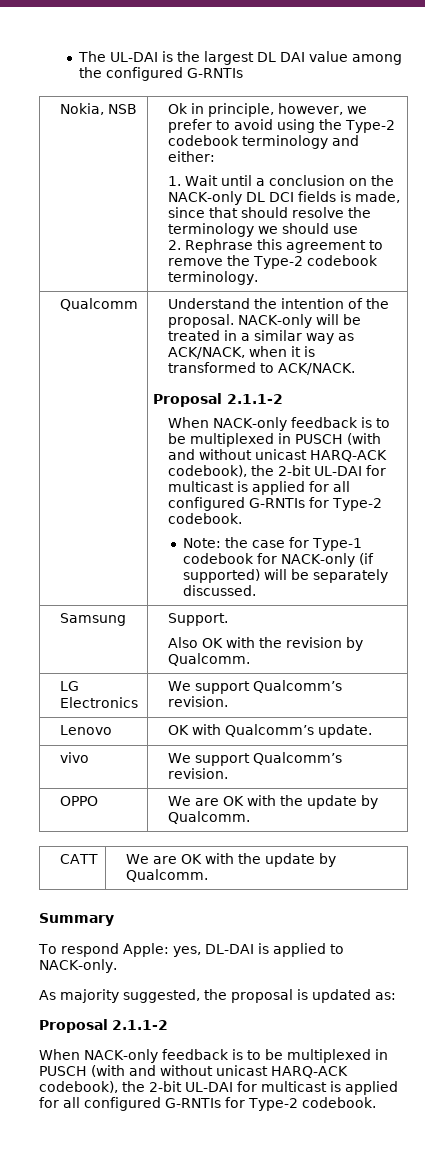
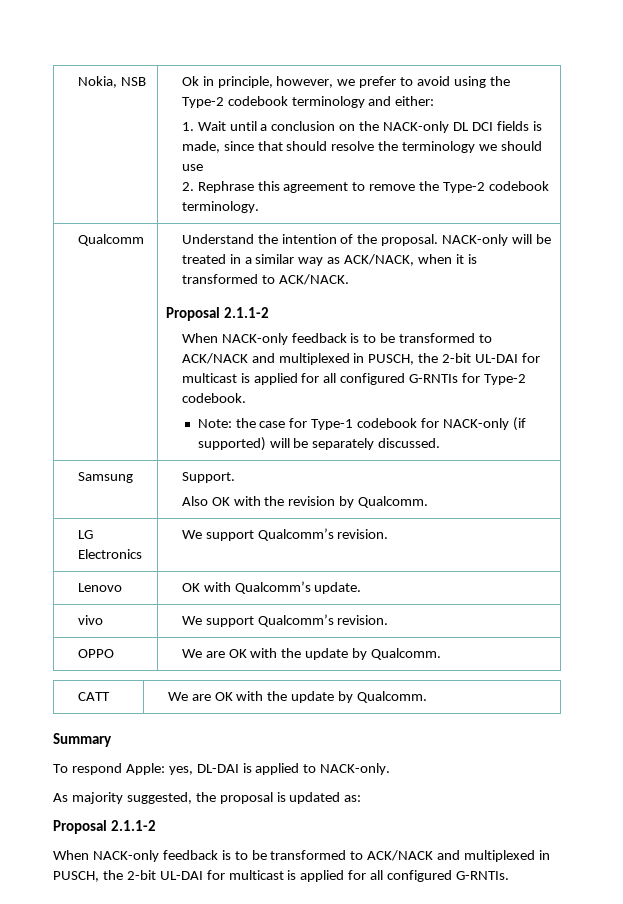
[77,51,402,65] [78,67,243,81] The UL-DAI is the largest DL DAI value among the configured G-RNTIs // -> (77, 82) none
[190,433,382,447] [168,449,388,462] [168,465,248,477] multiplexed in PUSCH (with and without unicast HARQ-ACK codebook), -> [399,333,493,343] [181,353,415,365] transformed to ACK/NACK and multiplexed in PUSCH,
[286,1049,388,1063] [39,1065,348,1078] [39,1081,118,1093] multiplexed in PUSCH (with and without unicast HARQ-ACK codebook), -> [270,850,551,862] [53,871,99,882] transformed to ACK/NACK and multiplexed in PUSCH,
[165,1097,376,1111] G-RNTIs for Type-2 codebook. -> [456,871,510,880] G-RNTIs.

